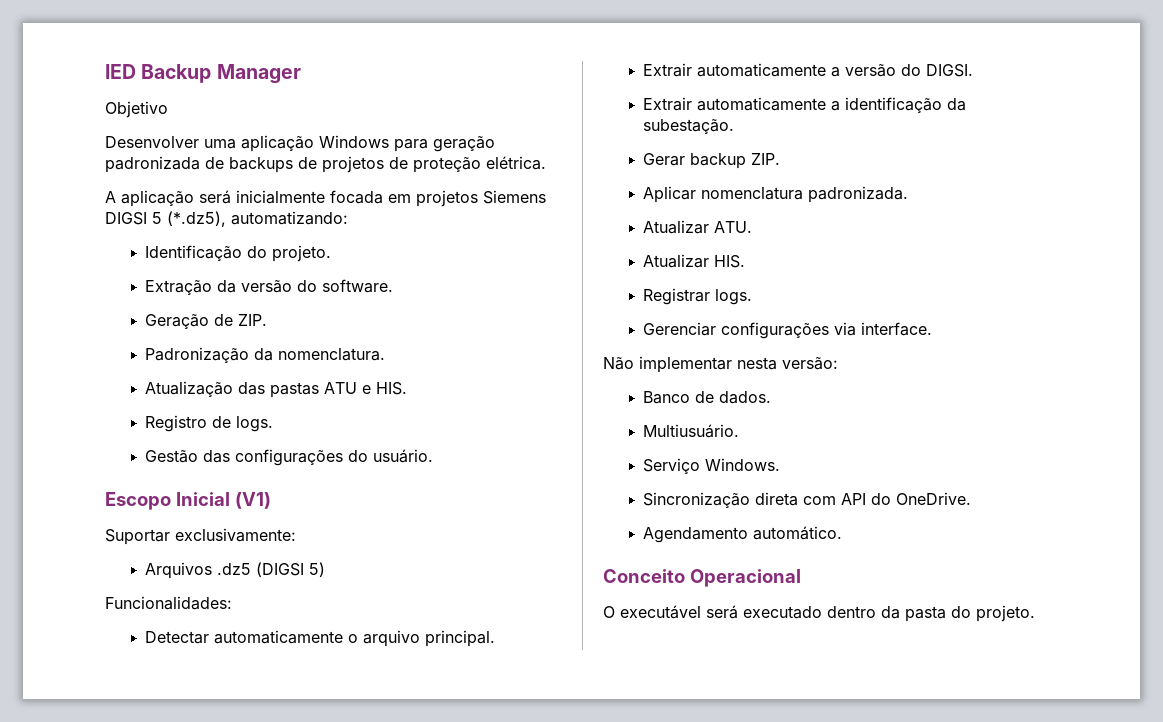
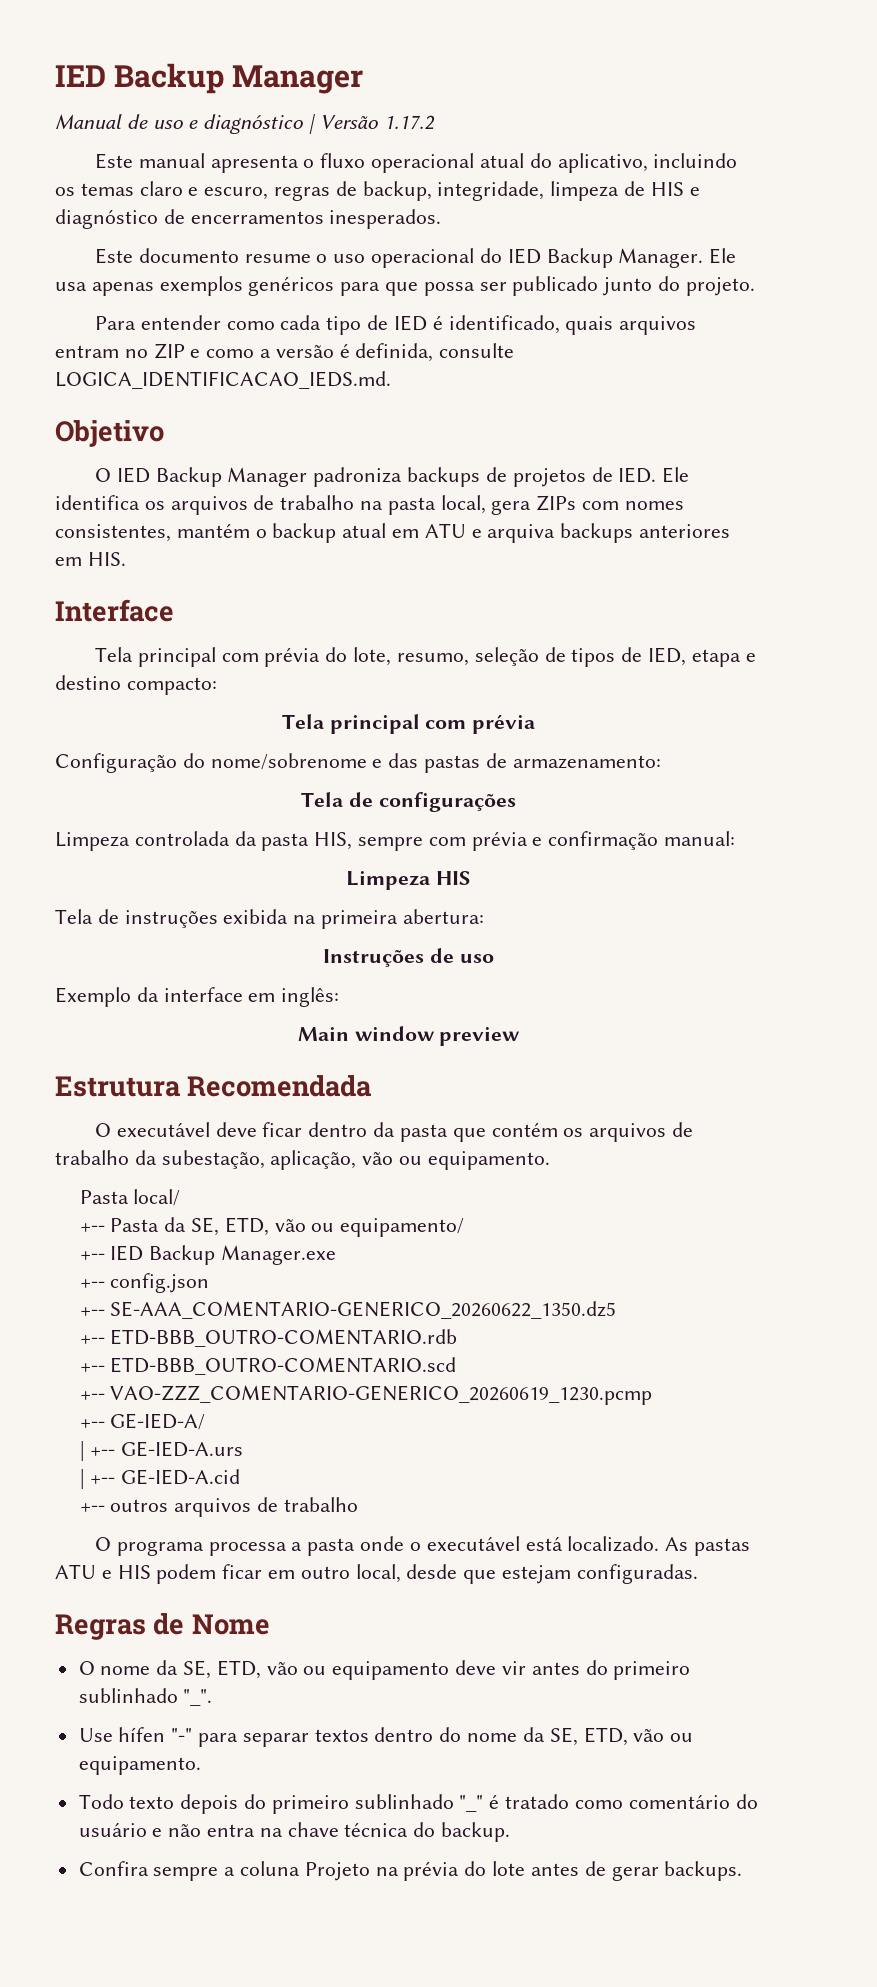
[105,101,168,118] [105,135,495,152] [105,156,546,173] [105,190,546,207] [105,211,348,227] [145,245,332,262] [145,279,394,295] [145,314,268,329] [145,347,386,363] [145,381,408,398] [145,415,274,432] [145,449,434,466] [105,492,271,510] [105,528,296,545] [145,562,326,579] [105,596,232,610] [145,630,496,647] [643,63,974,77] [643,97,967,113] [643,119,735,134] [643,153,781,169] [643,186,909,203] [643,220,753,234] [643,254,746,268] [643,288,753,305] [643,322,933,339] [603,356,838,373] [643,391,772,404] [643,424,740,438] [643,458,781,474] [643,492,972,508] [643,526,843,543] [603,569,801,587] [603,605,1035,622] Objetivo // Desenvolver uma aplicação Windows para geração padronizada de backups de projetos de proteção elétrica. // A aplicação será inicialmente focada em projetos Siemens DIGSI 5 (*.dz5), automatizando: // Identificação do projeto. // Extração da versão do software. // Geração de ZIP. // Padronização da nomenclatura. // Atualização das pastas ATU e HIS. // Registro de logs. // Gestão das configurações do usuário. // Escopo Inicial (V1) // Suportar exclusivamente: // Arquivos .dz5 (DIGSI 5) // Funcionalidades: // Detectar automaticamente o arquivo principal. // Extrair automaticamente a versão do DIGSI. // Extrair automaticamente a identificação da subestação. // Gerar backup ZIP. // Aplicar nomenclatura padronizada. // Atualizar ATU. // Atualizar HIS. // Registrar logs. // Gerenciar configurações via interface. // Não implementar nesta versão: // Banco de dados. // Multiusuário. // Serviço Windows. // Sincronização direta com API do OneDrive. // Agendamento automático. // Conceito Operacional // O executável será executado dentro da pasta do projeto. -> [55,114,435,134] [95,153,738,173] [55,181,700,201] [55,209,442,229] [95,248,737,268] [55,276,755,296] [95,315,697,335] [55,343,515,362] [55,371,391,389] [55,420,164,447] [95,467,690,487] [55,495,684,515] [55,523,731,543] [55,552,126,566] [55,599,174,622] [95,647,756,667] [55,675,217,695] [281,714,536,734] [55,753,661,773] [301,792,516,812] [55,831,736,851] [346,871,471,890] [55,909,484,929] [323,948,494,967] [55,987,340,1007] [297,1026,521,1046] [55,1075,372,1097] [95,1122,693,1142] [55,1150,550,1170] [79,1189,181,1206] [79,1217,465,1237] [79,1245,337,1265] [79,1273,210,1293] [79,1301,617,1319] [79,1329,458,1347] [79,1357,457,1375] [79,1385,653,1405] [79,1413,206,1430] [79,1441,244,1461] [79,1469,241,1489] [79,1497,358,1517] [95,1536,750,1556] [55,1564,698,1584] [55,1613,270,1640] [78,1660,691,1680] [78,1688,213,1706] [78,1727,694,1747] [78,1756,201,1775] [78,1794,758,1814] [78,1822,511,1842] [78,1861,743,1881] Manual de uso e diagnóstico | Versão 1.17.2 // Este manual apresenta o fluxo operacional atual do aplicativo, incluindo os temas claro e escuro, regras de backup, integridade, limpeza de HIS e diagnóstico de encerramentos inesperados. // Este documento resume o uso operacional do IED Backup Manager. Ele usa apenas exemplos genéricos para que possa ser publicado junto do projeto. // Para entender como cada tipo de IED é identificado, quais arquivos entram no ZIP e como a versão é definida, consulte LOGICA_IDENTIFICACAO_IEDS.md. // Objetivo // O IED Backup Manager padroniza backups de projetos de IED. Ele identifica os arquivos de trabalho na pasta local, gera ZIPs com nomes consistentes, mantém o backup atual em ATU e arquiva backups anteriores em HIS. // Interface // Tela principal com prévia do lote, resumo, seleção de tipos de IED, etapa e destino compacto: // Tela principal com prévia // Configuração do nome/sobrenome e das pastas de armazenamento: // Tela de configurações // Limpeza controlada da pasta HIS, sempre com prévia e confirmação manual: // Limpeza HIS // Tela de instruções exibida na primeira abertura: // Instruções de uso // Exemplo da interface em inglês: // Main window preview // Estrutura Recomendada // O executável deve ficar dentro da pasta que contém os arquivos de trabalho da subestação, aplicação, vão ou equipamento. // Pasta local/ // +-- Pasta da SE, ETD, vão ou equipamento/ // +-- IED Backup Manager.exe // +-- config.json // +-- SE-AAA_COMENTARIO-GENERICO_20260622_1350.dz5 // +-- ETD-BBB_OUTRO-COMENTARIO.rdb // +-- ETD-BBB_OUTRO-COMENTARIO.scd // +-- VAO-ZZZ_COMENTARIO-GENERICO_20260619_1230.pcmp // +-- GE-IED-A/ // | +-- GE-IED-A.urs // | +-- GE-IED-A.cid // +-- outros arquivos de trabalho // O programa processa a pasta onde o executável está localizado. As pastas ATU e HIS podem ficar em outro local, desde que estejam configuradas. // Regras de Nome // O nome da SE, ETD, vão ou equipamento deve vir antes do primeiro sublinhado "_". // Use hífen "-" para separar textos dentro do nome da SE, ETD, vão ou equipamento. // Todo texto depois do primeiro sublinhado "_" é tratado como comentário do usuário e não entra na chave técnica do backup. // Confira sempre a coluna Projeto na prévia do lote antes de gerar backups.

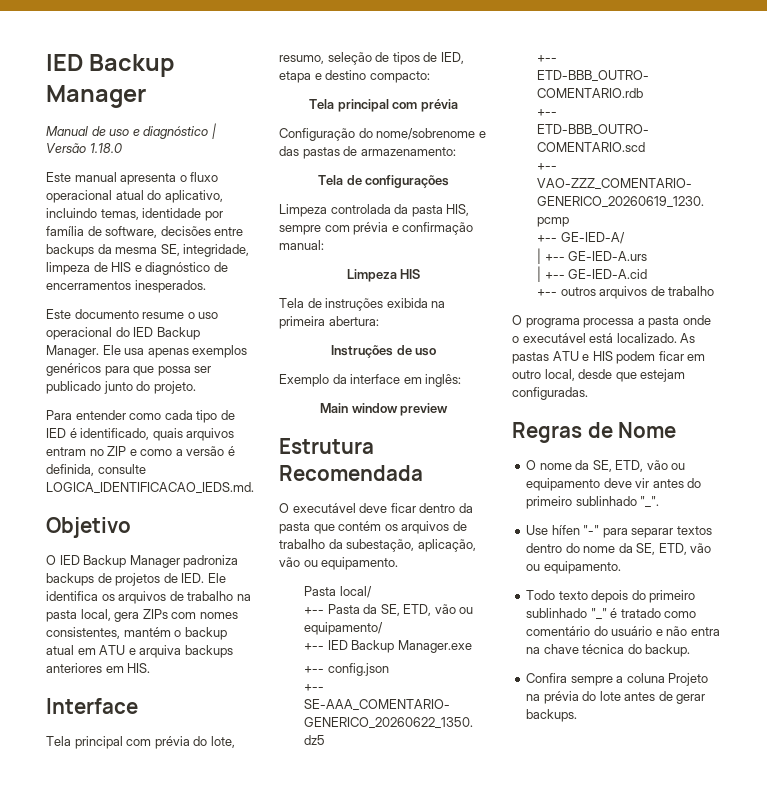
[383,115,435,130] 1.17.2 -> [89,143,123,153] 1.18.0
[55,181,432,201] os temas claro e escuro, regras de backup, -> [100,208,223,221] [46,226,244,238] [46,244,180,257] temas, identidade por família de software, decisões entre backups da mesma SE,

